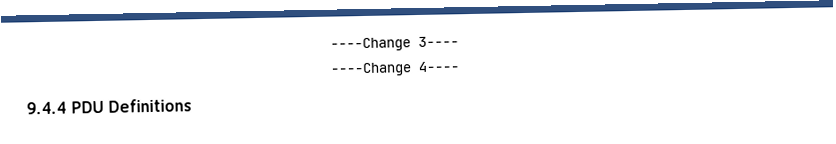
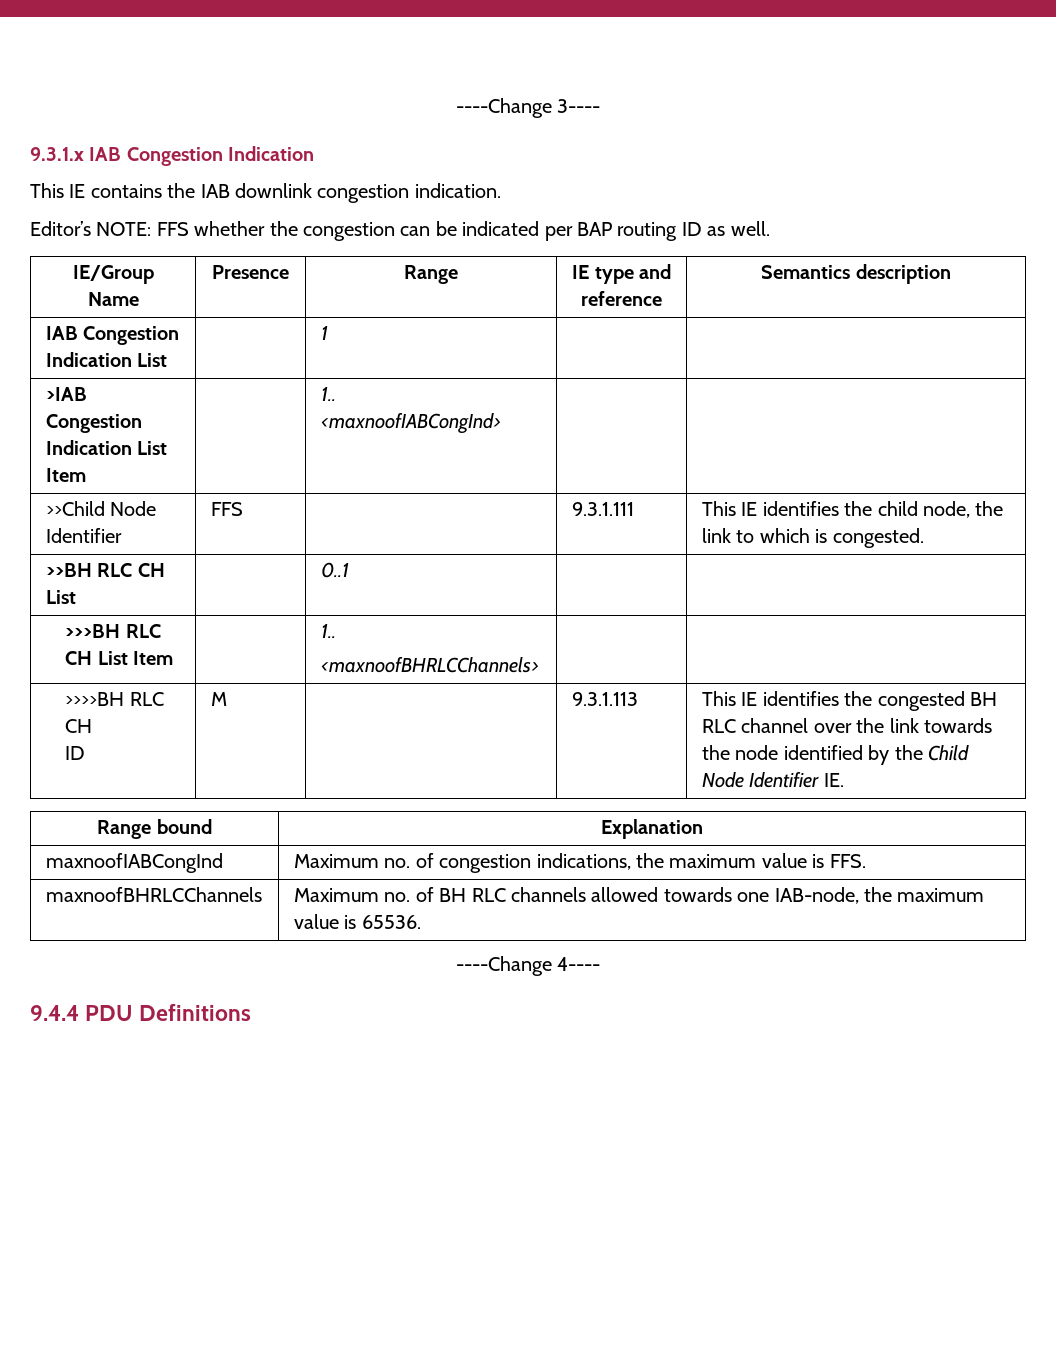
(459, 42) none -> [30,146,315,166] [30,183,501,203] [30,221,770,241] [72,265,154,284] [87,292,139,306] [212,265,289,279] [404,265,458,284] [572,264,671,284] [580,291,662,306] [761,264,951,284] [45,326,180,345] [45,352,168,367] [320,326,328,340] [45,387,87,401] [45,414,142,433] [45,440,168,455] [45,468,86,482] [320,387,336,401] [320,413,501,434] [45,501,157,516] [45,528,122,543] [210,502,243,516] [571,502,634,516] [701,501,1004,518] [701,528,924,548] [45,563,165,577] [45,590,76,604] [320,562,349,578] [65,624,161,638] [65,651,173,665] [320,624,336,638] [320,657,539,673] [65,692,164,706] [65,719,93,733] [65,746,86,760] [210,692,227,706] [571,692,638,706] [701,691,997,711] [701,718,992,733] [701,745,969,765] [701,772,844,788] [97,819,212,839] [600,819,703,839] [45,853,223,873] [293,853,866,873] [45,887,262,902] [293,887,985,904] [293,914,421,929] // 9.3.1.x IAB Congestion Indication // This IE contains the IAB downlink congestion indication. // Editor’s NOTE: FFS whether the congestion can be indicated per BAP routing ID as well. // IE/Group Name | Presence | Range | IE type and reference | Semantics description // IAB Congestion Indication List | | 1 | | // >IAB Congestion Indication List Item | | 1.. // <maxnoofIABCongInd> | | // >>Child Node Identifier | FFS | | 9.3.1.111 | This IE identifies the child node, the link to which is congested. // >>BH RLC CH List | | 0..1 | | // >>>BH RLC CH List Item | | 1.. // <maxnoofBHRLCChannels> | | // >>>>BH RLC CH // ID | M | | 9.3.1.113 | This IE identifies the congested BH RLC channel over the link towards the node identified by the Child Node Identifier IE. // Range bound | Explanation // maxnoofIABCongInd | Maximum no. of congestion indications, the maximum value is FFS. // maxnoofBHRLCChannels | Maximum no. of BH RLC channels allowed towards one IAB-node, the maximum value is 65536.

